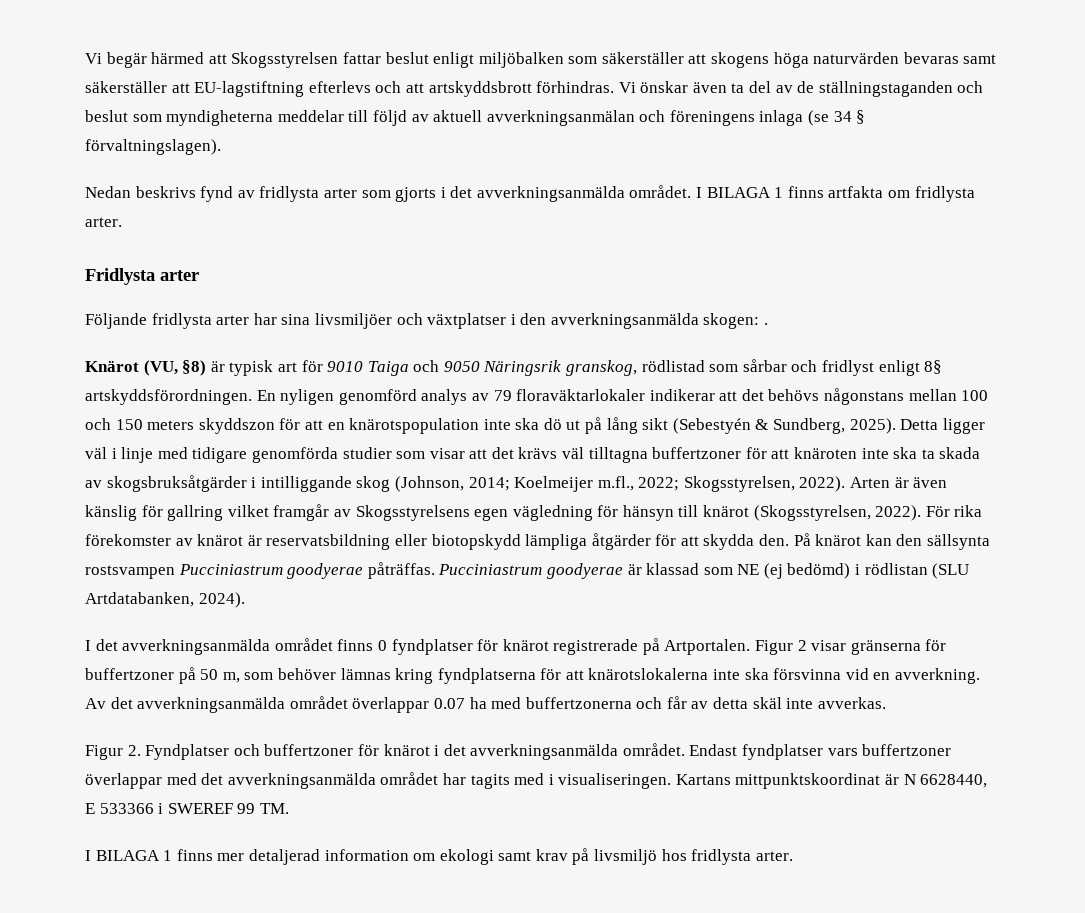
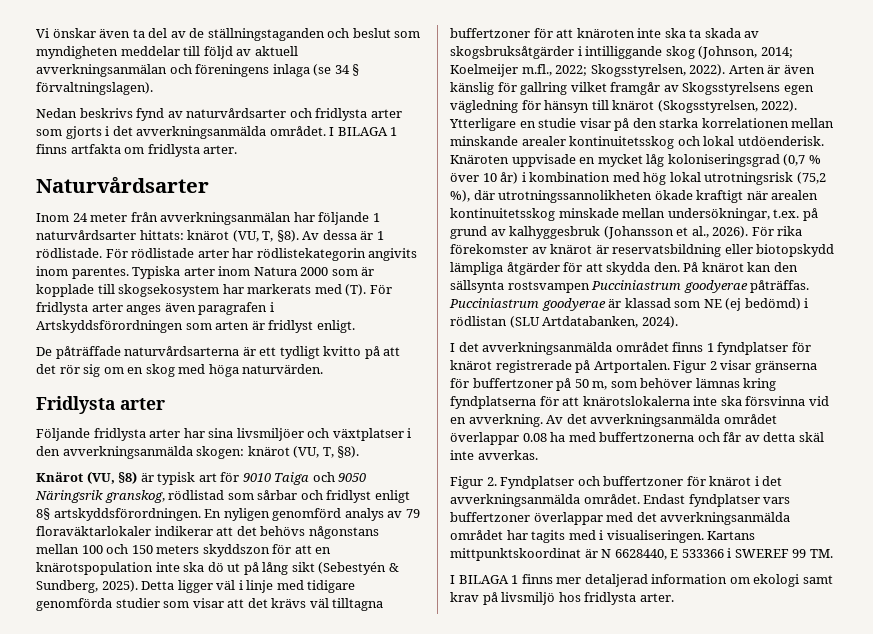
[85,52,997,68] [85,81,636,97] Vi begär härmed att Skogsstyrelsen fattar beslut enligt miljöbalken som säkerställer att skogens höga naturvärden bevaras samt säkerställer att EU-lagstiftning efterlevs och att artskyddsbrott förhindras. Vi -> [36,28,49,38] Vi
[166,110,274,126] myndigheterna -> [36,46,118,59] myndigheten
(255, 194) none -> [186,108,312,118] naturvårdsarter och
(122, 222) none -> [36,176,209,193] [36,212,380,225] [36,230,384,242] [36,248,418,261] [36,266,375,279] [36,284,392,297] [36,302,274,315] [36,320,355,333] [36,346,401,359] [36,364,324,377] // Naturvårdsarter // Inom 24 meter från avverkningsanmälan har följande 1 naturvårdsarter hittats: knärot (VU, T, §8). Av dessa är 1 rödlistade. För rödlistade arter har rödlistekategorin angivits inom parentes. Typiska arter inom Natura 2000 som är kopplade till skogsekosystem har markerats med (T). För fridlysta arter anges även paragrafen i Artskyddsförordningen som arten är fridlyst enligt. // De påträffade naturvårdsarterna är ett tydligt kvitto på att det rör sig om en skog med höga naturvärden.
[764,323,769,325] . -> [247,446,360,458] knärot (VU, T, §8).
(922, 513) none -> [449,118,835,131] [450,136,824,149] [450,154,821,167] [450,172,826,185] [450,190,819,203] [450,208,818,221] [450,226,749,239] Ytterligare en studie visar på den starka korrelationen mellan minskande arealer kontinuitetsskog och lokal utdöenderisk. Knäroten uppvisade en mycket låg koloniseringsgrad (0,7 % över 10 år) i kombination med hög lokal utrotningsrisk (75,2 %), där utrotningssannolikheten ökade kraftigt när arealen kontinuitetsskog minskade mellan undersökningar, t.ex. på grund av kalhyggesbruk (Johansson et al., 2026).
[377,640,387,651] 0 -> [706,343,714,352] 1
[433,698,465,709] 0.07 -> [522,433,547,442] 0.08

